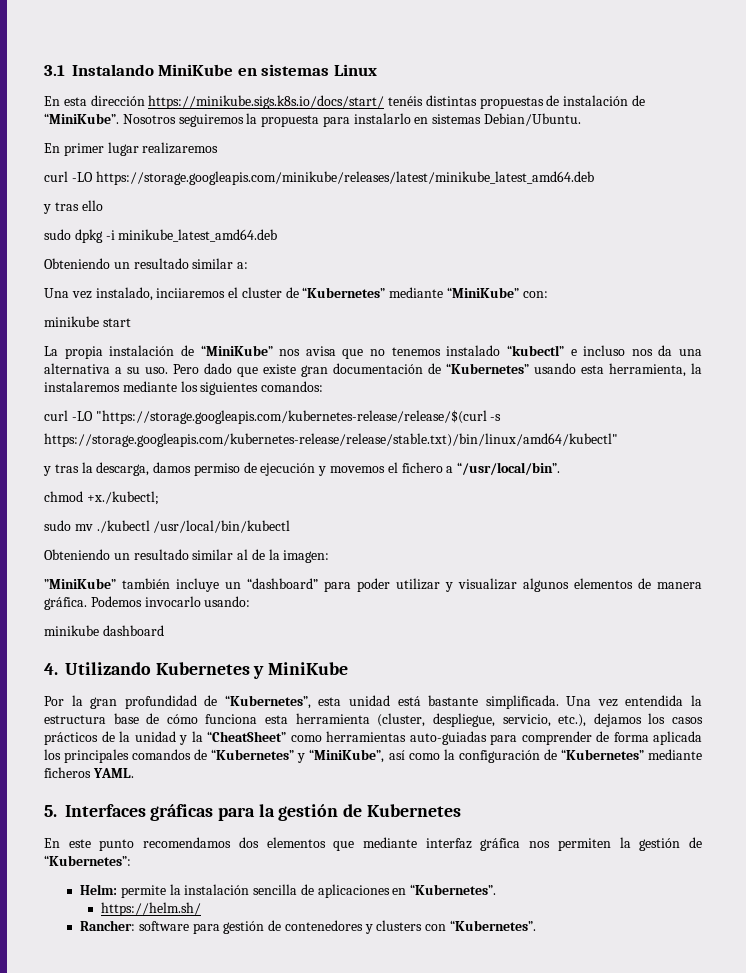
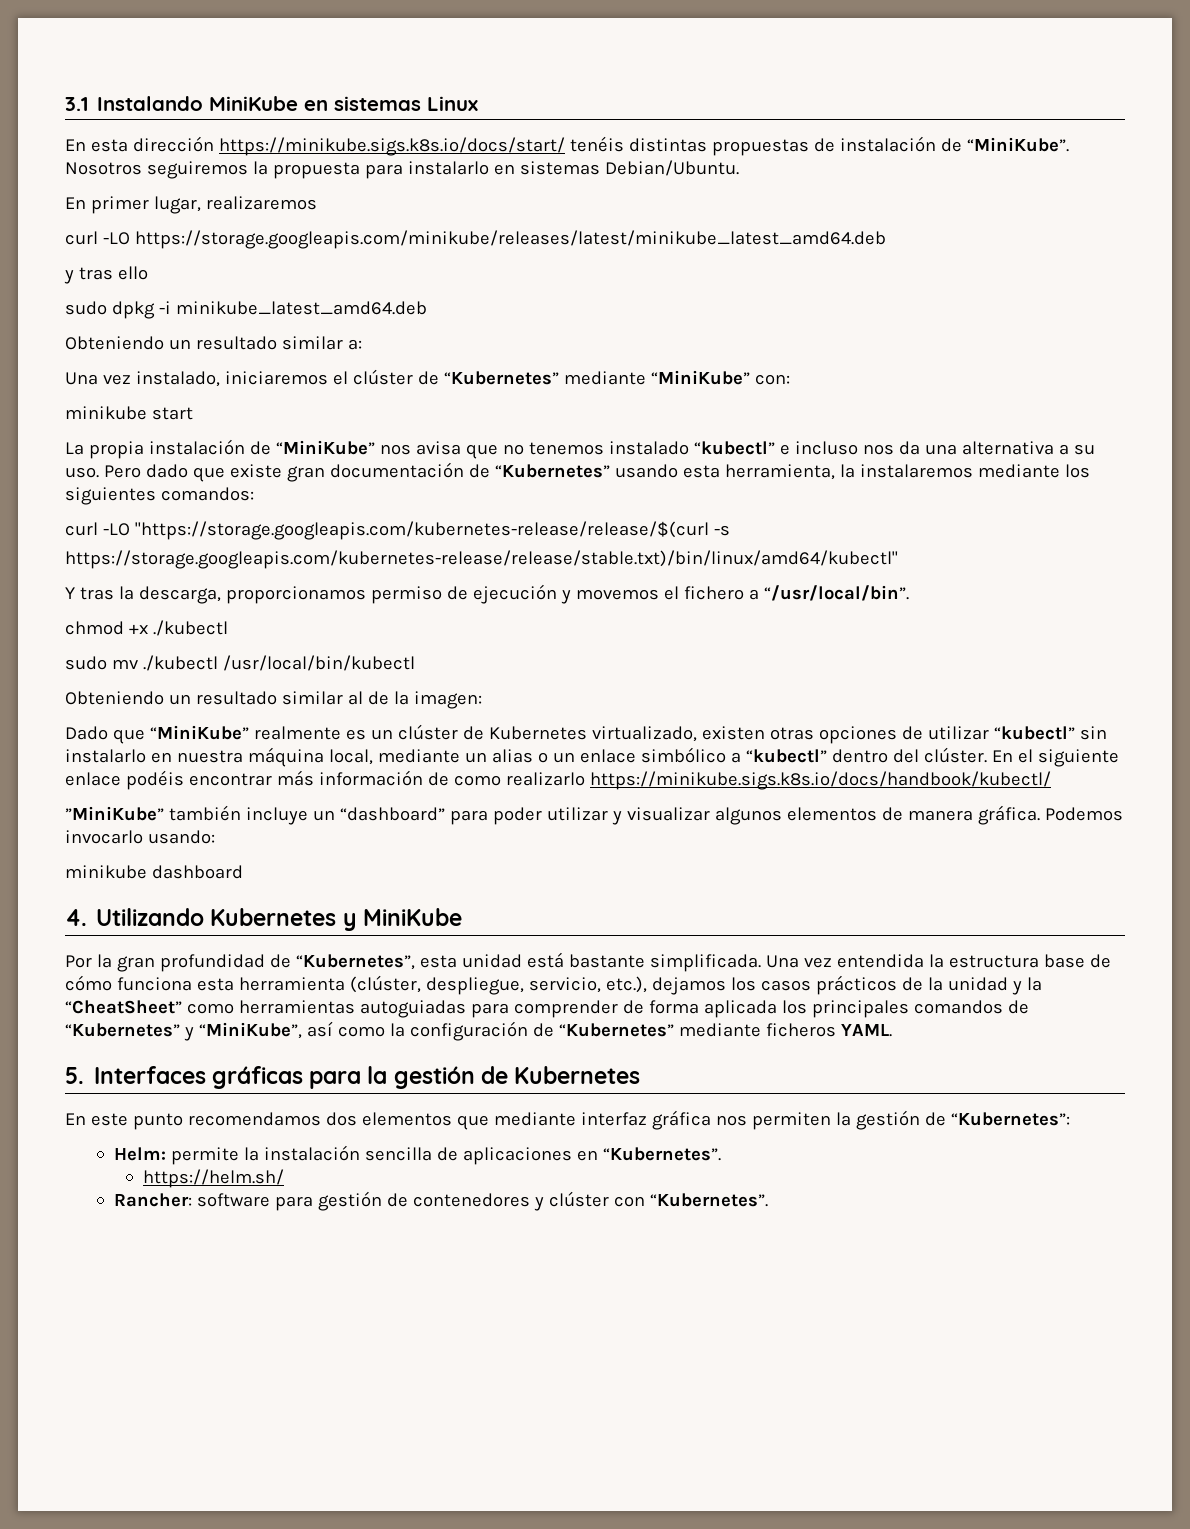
[107,142,139,156] lugar -> [153,196,201,214] lugar,
[156,287,282,298] inciiaremos el cluster -> [224,369,413,385] iniciaremos el clúster
[43,466,51,476] y -> [65,587,75,599] Y
[153,462,192,473] damos -> [225,586,366,604] proporcionamos
[86,491,159,505] +x./kubectl; -> [128,620,228,636] +x ./kubectl
(330, 556) none -> [65,724,1107,744] [65,747,1119,767] [65,770,1051,790] // Dado que “MiniKube” realmente es un clúster de Kubernetes virtualizado, existen otras opciones de utilizar “kubectl” sin instalarlo en nuestra máquina local, mediante un alias o un enlace simbólico a “kubectl” dentro del clúster. En el siguiente enlace podéis encontrar más información de como realizarlo https://minikube.sigs.k8s.io/docs/handbook/kubectl/
[377,713,426,727] (cluster, -> [349,975,421,993] (clúster,
[409,731,487,745] auto-guiadas -> [359,1000,466,1018] autoguiadas
[376,920,423,931] clusters -> [549,1191,610,1207] clúster

